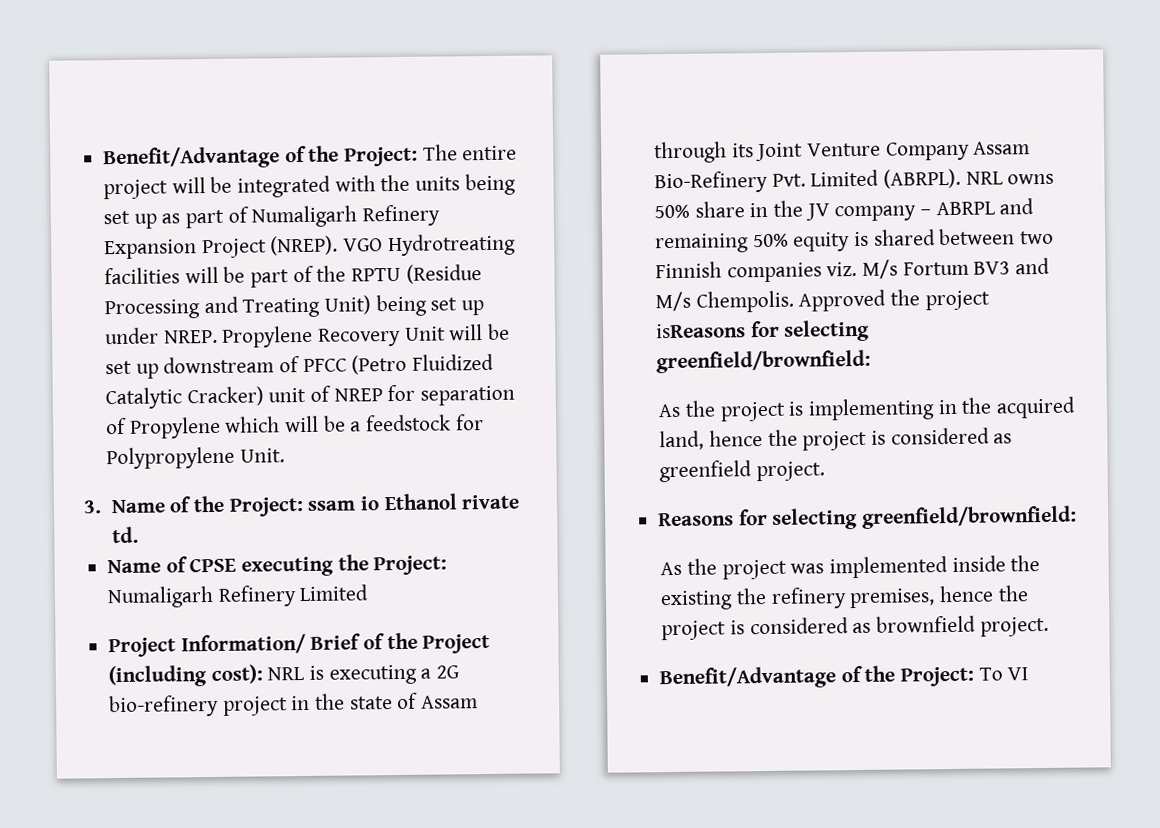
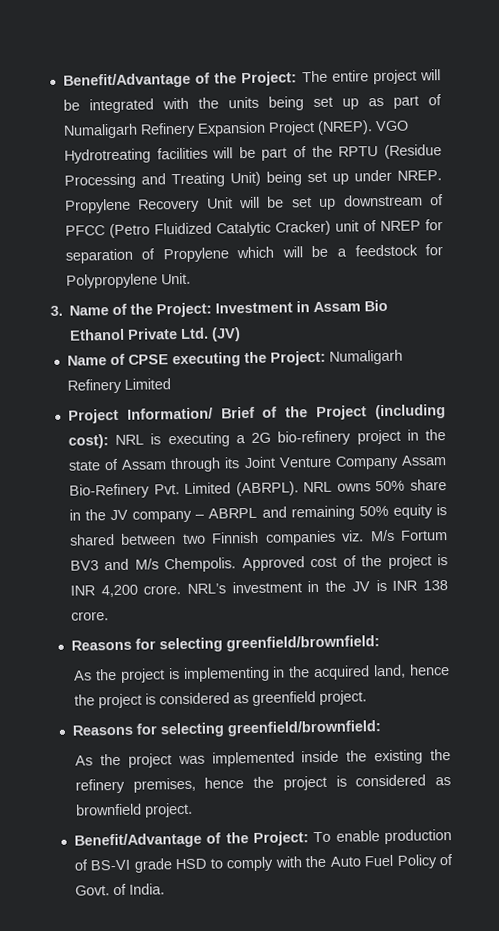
[307,493,521,511] [111,526,139,544] ssam io Ethanol rivate td. -> [215,299,389,314] [69,327,242,342] Investment in Assam Bio Ethanol Private Ltd. (JV)
[890,289,990,311] [656,323,747,339] the project isReasons -> [310,554,448,569] [69,579,448,598] [70,611,109,621] [70,639,132,651] cost of the project is INR 4,200 crore. NRL’s investment in the JV is INR 138 crore. // Reasons
[1007,667,1029,681] VI -> [335,829,452,845] [73,854,453,873] [74,883,165,896] enable production of BS-VI grade HSD to comply with the Auto Fuel Policy of Govt. of India.

